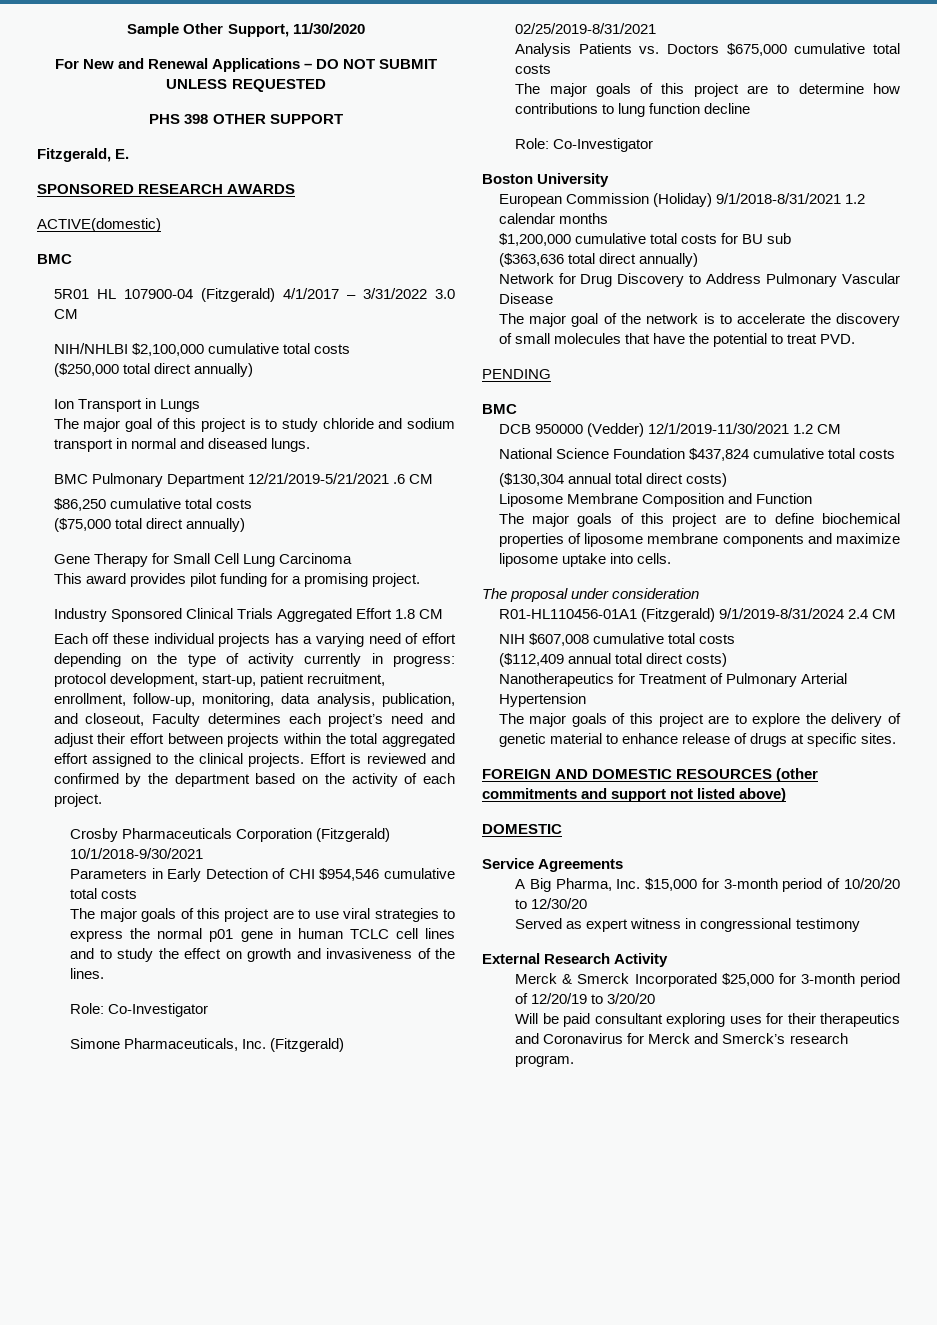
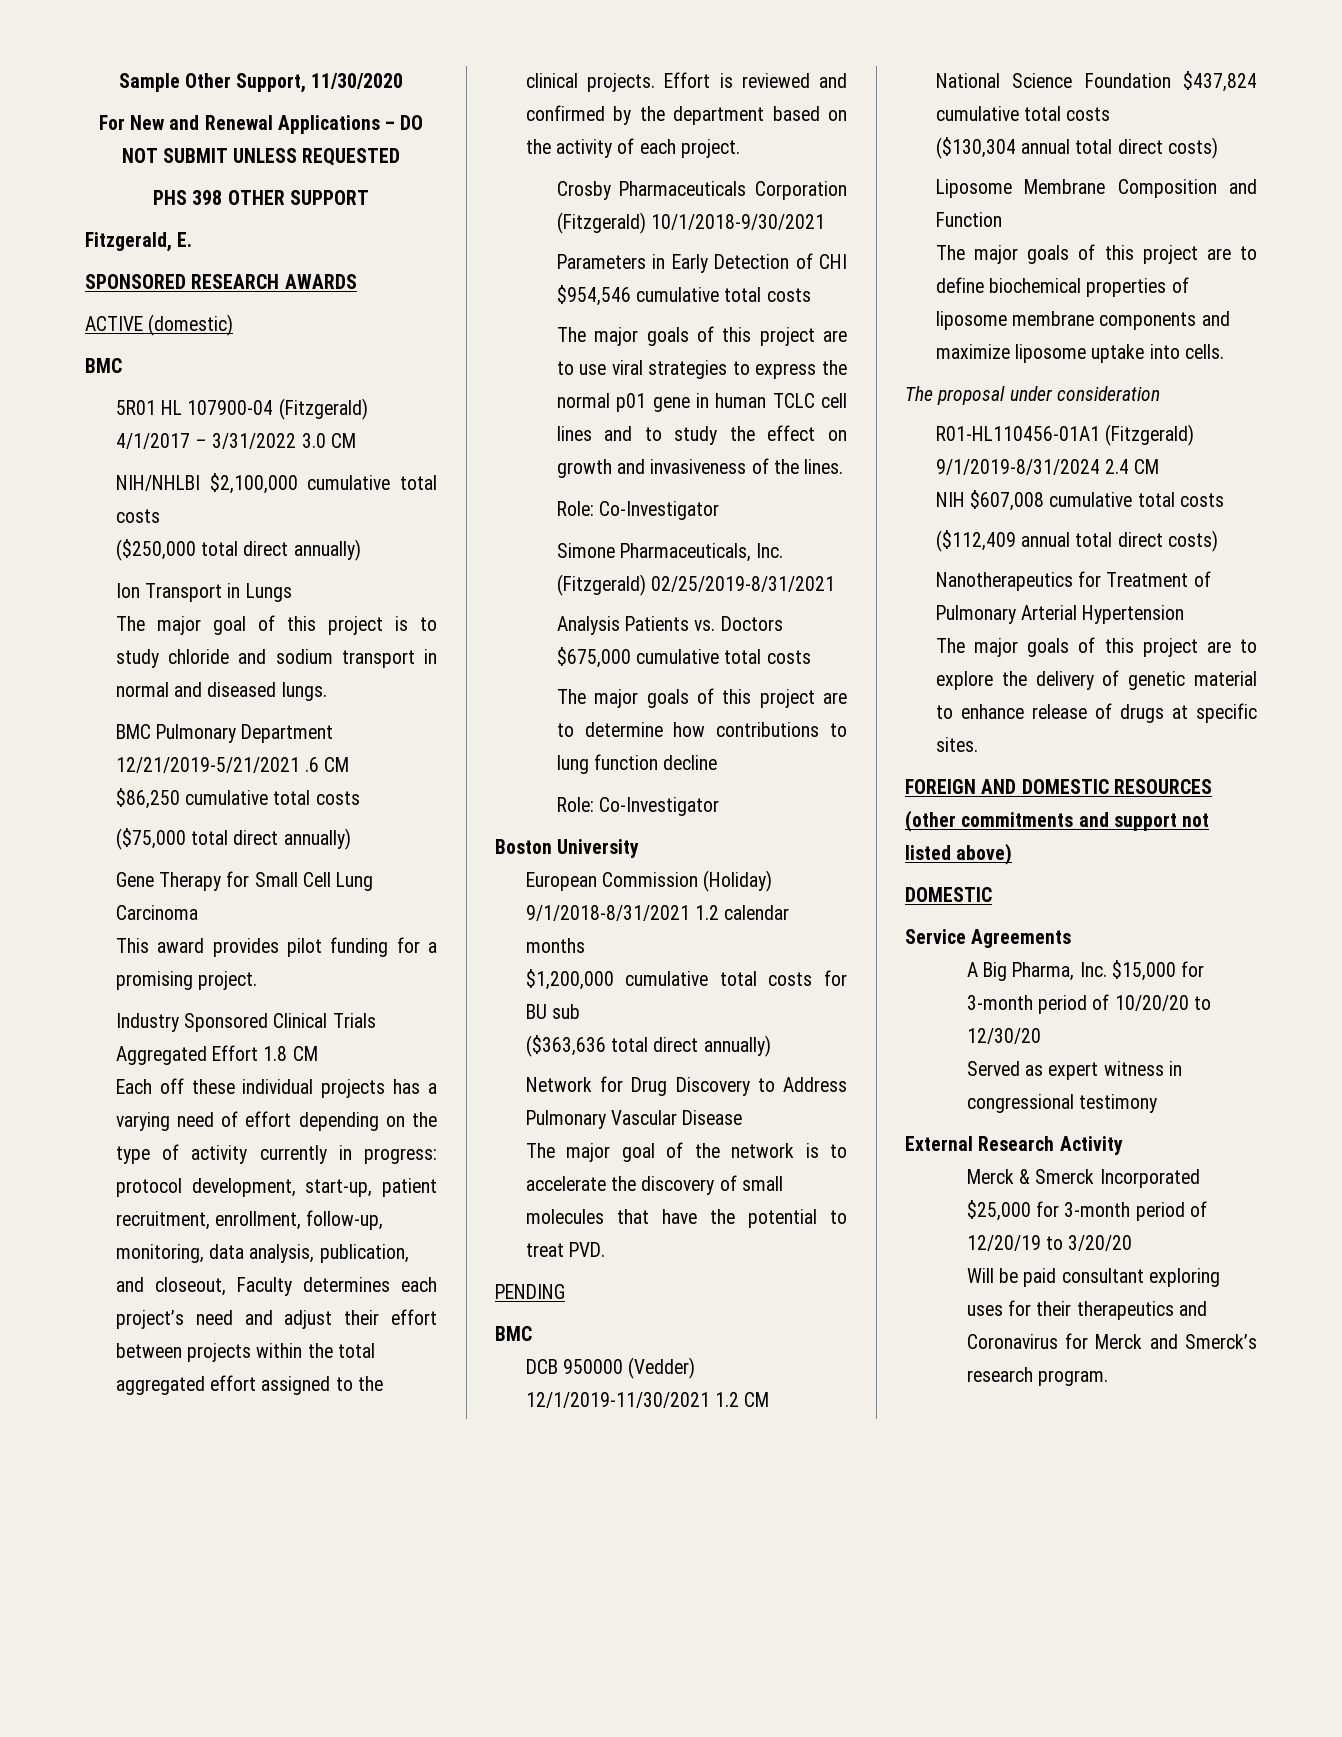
[37,218,161,232] ACTIVE(domestic) -> [85,314,234,336] ACTIVE (domestic)

